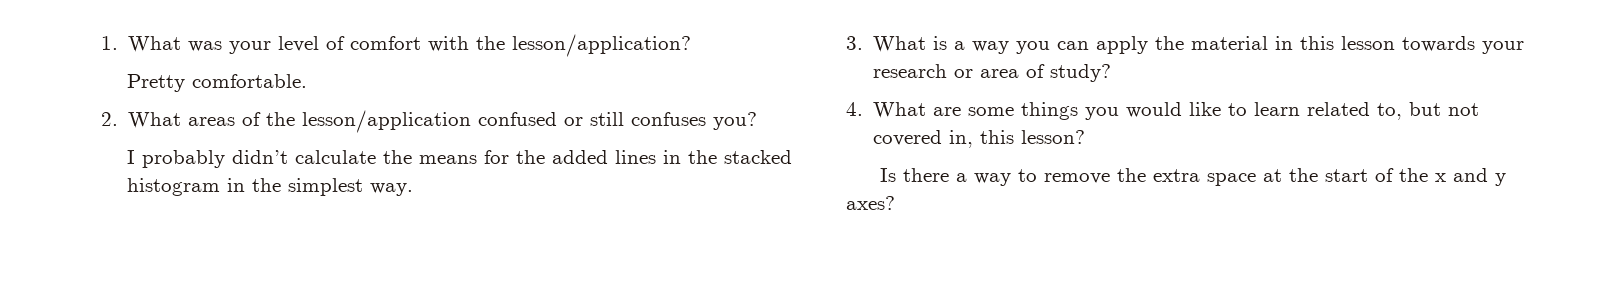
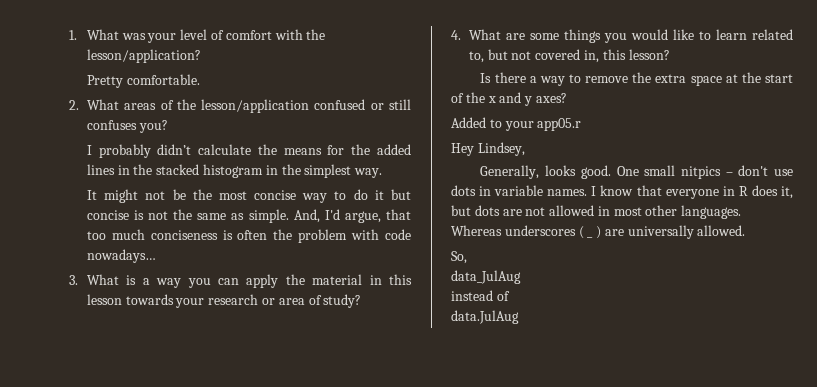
(414, 189) none -> [86,189,411,203] [86,209,411,223] [86,229,411,243] [86,249,156,263] // It might not be the most concise way to do it but concise is not the same as simple. And, I'd argue, that too much conciseness is often the problem with code nowadays…
(895, 203) none -> [451,117,582,131] [451,142,525,156] [480,165,793,179] [451,185,793,199] [451,205,742,219] [451,225,746,239] [451,251,467,264] [451,270,521,284] [451,290,510,301] [451,310,519,324] // Added to your app05.r // Hey Lindsey, // Generally, looks good. One small nitpics – don't use dots in variable names. I know that everyone in R does it, but dots are not allowed in most other languages. Whereas underscores ( _ ) are universally allowed. // So, // data_JulAug // instead of // data.JulAug

